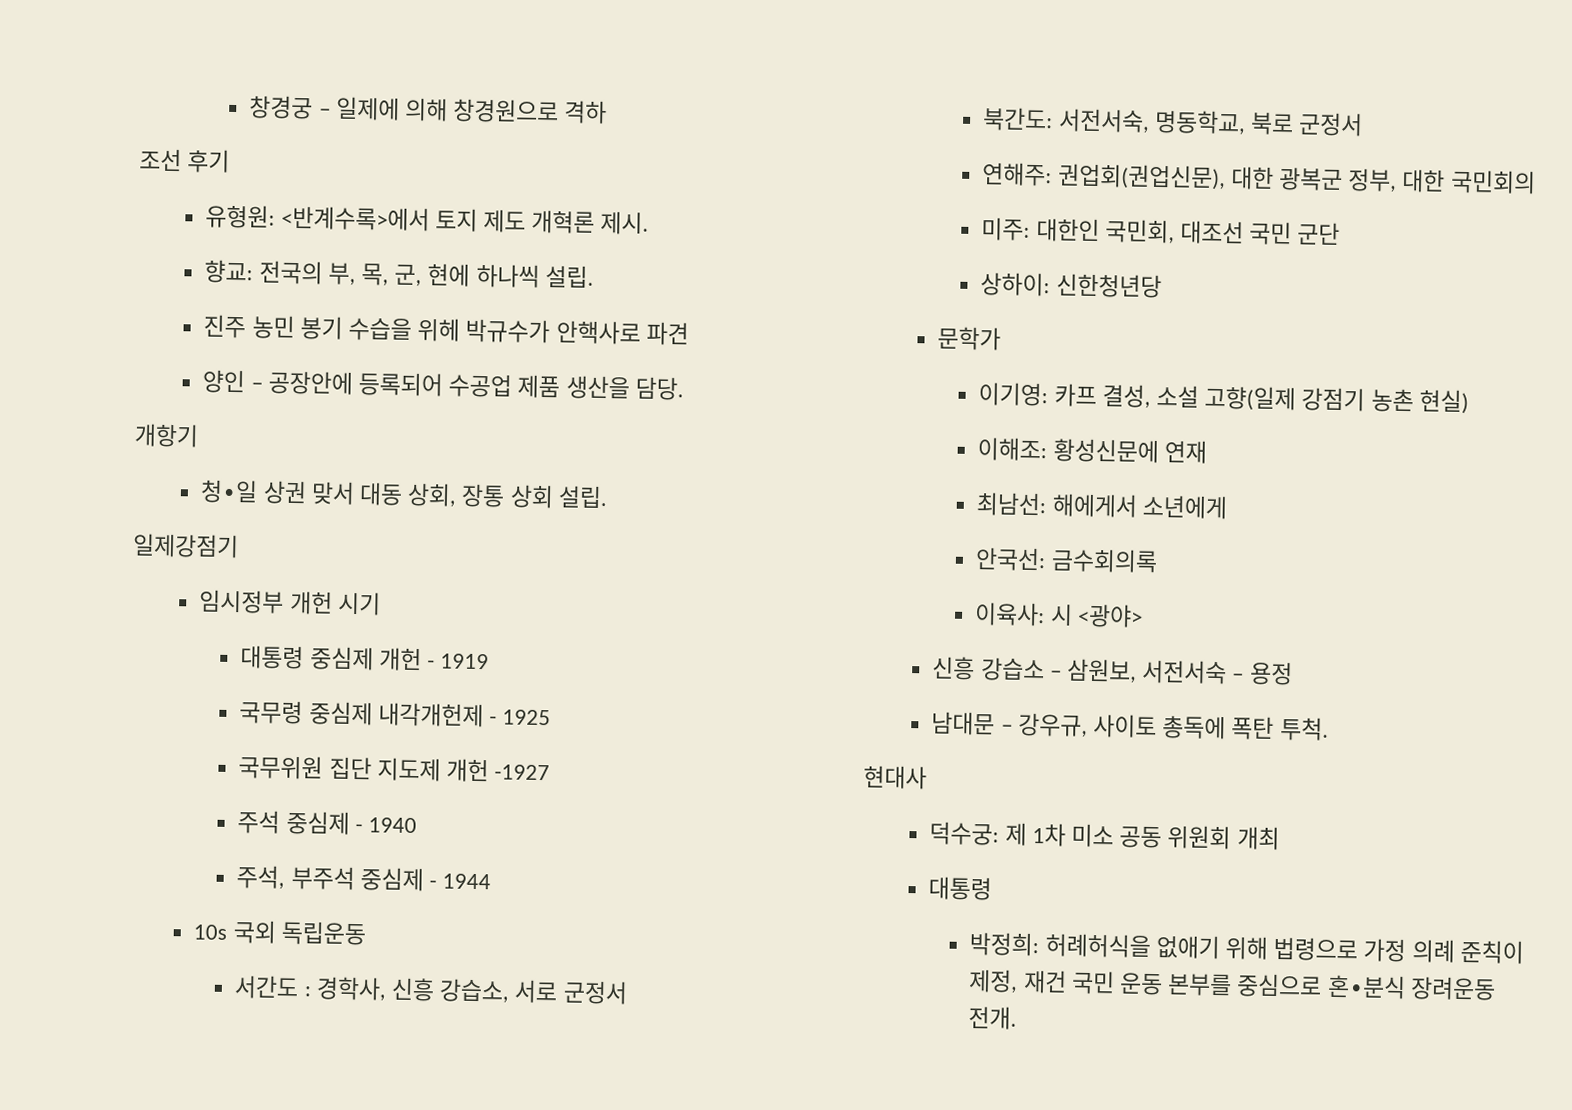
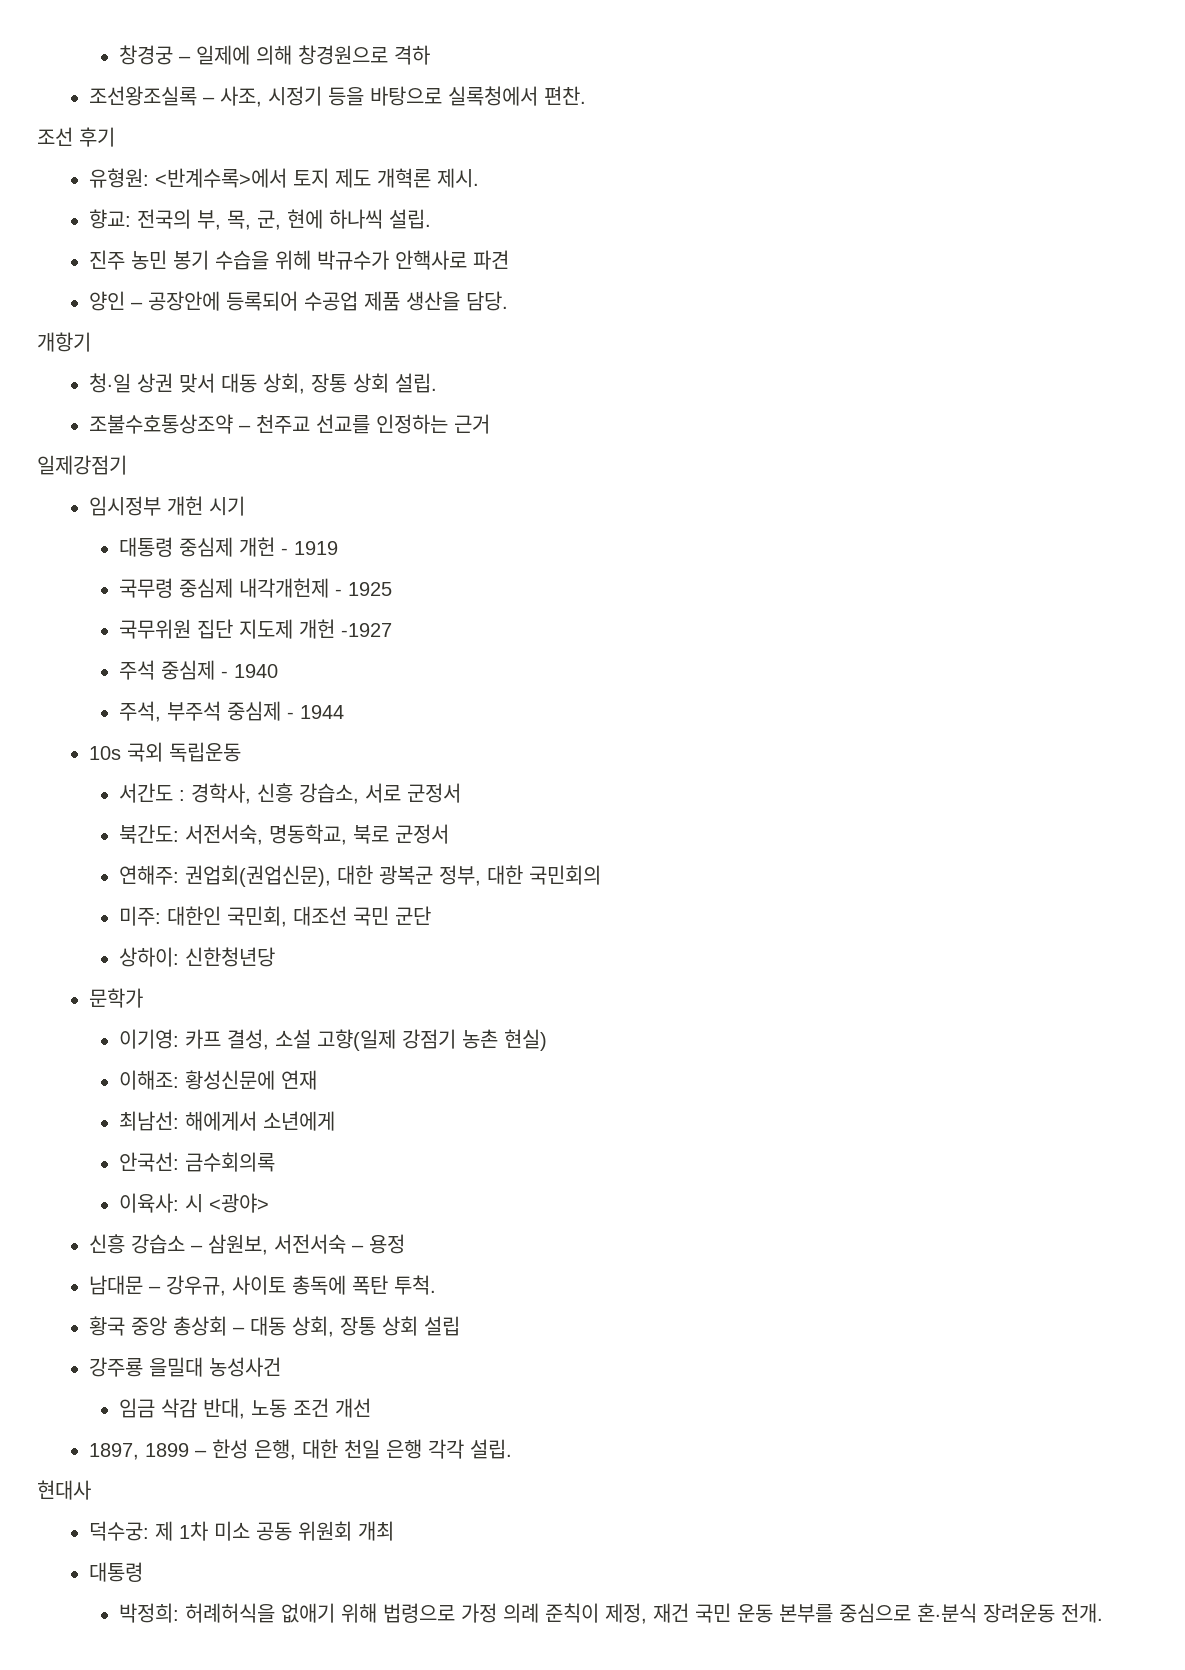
(608, 112) none -> [88,86,586,107] // 조선왕조실록 – 사조, 시정기 등을 바탕으로 실록청에서 편찬.
(608, 497) none -> [88,414,490,434] // 조불수호통상조약 – 천주교 선교를 인정하는 근거
(1329, 729) none -> [88,1316,460,1337] [88,1357,281,1377] [118,1398,371,1419] [88,1439,512,1460] // 황국 중앙 총상회 – 대동 상회, 장통 상회 설립 // 강주룡 을밀대 농성사건 // 임금 삭감 반대, 노동 조건 개선 // 1897, 1899 – 한성 은행, 대한 천일 은행 각각 설립.

